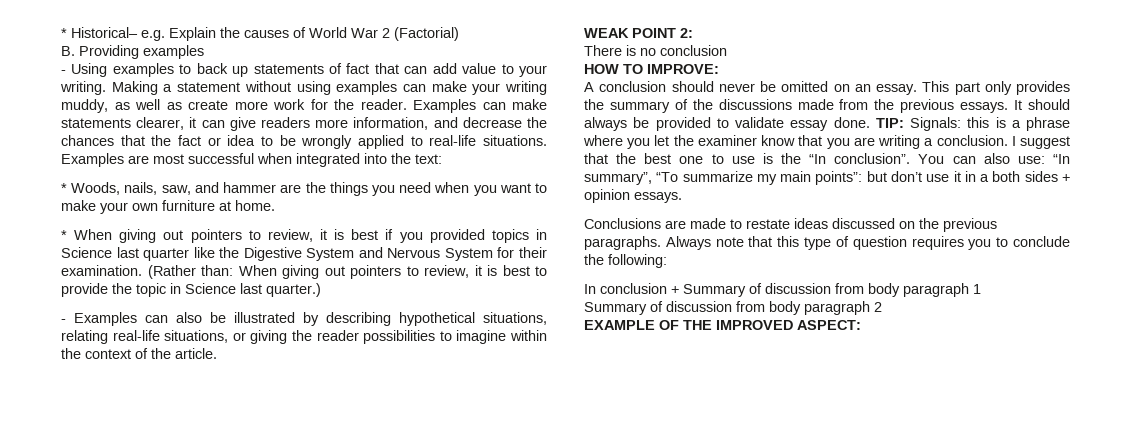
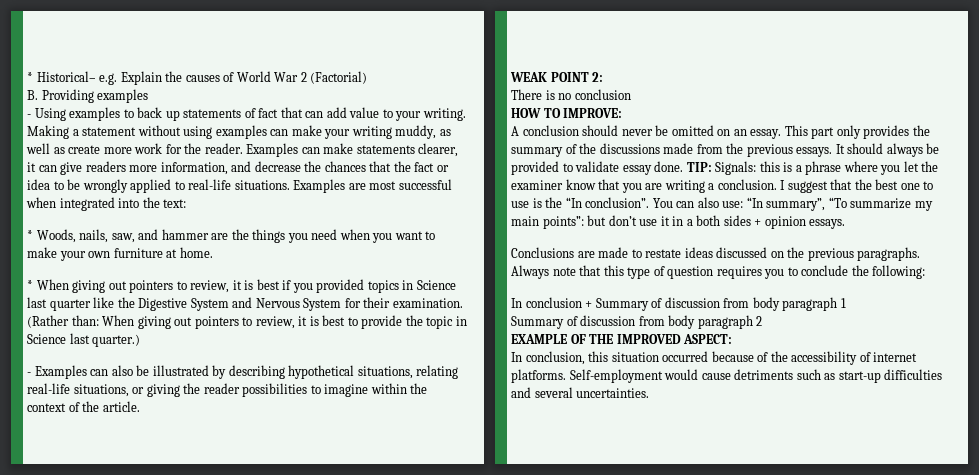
(861, 325) none -> [511,351,918,365] [511,369,943,383] [511,387,650,398] // In conclusion, this situation occurred because of the accessibility of internet platforms. Self-employment would cause detriments such as start-up difficulties and several uncertainties.

